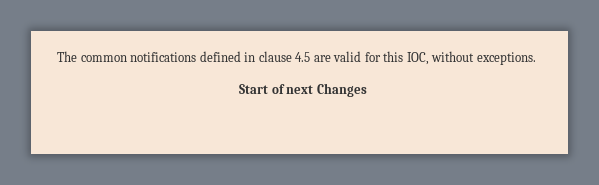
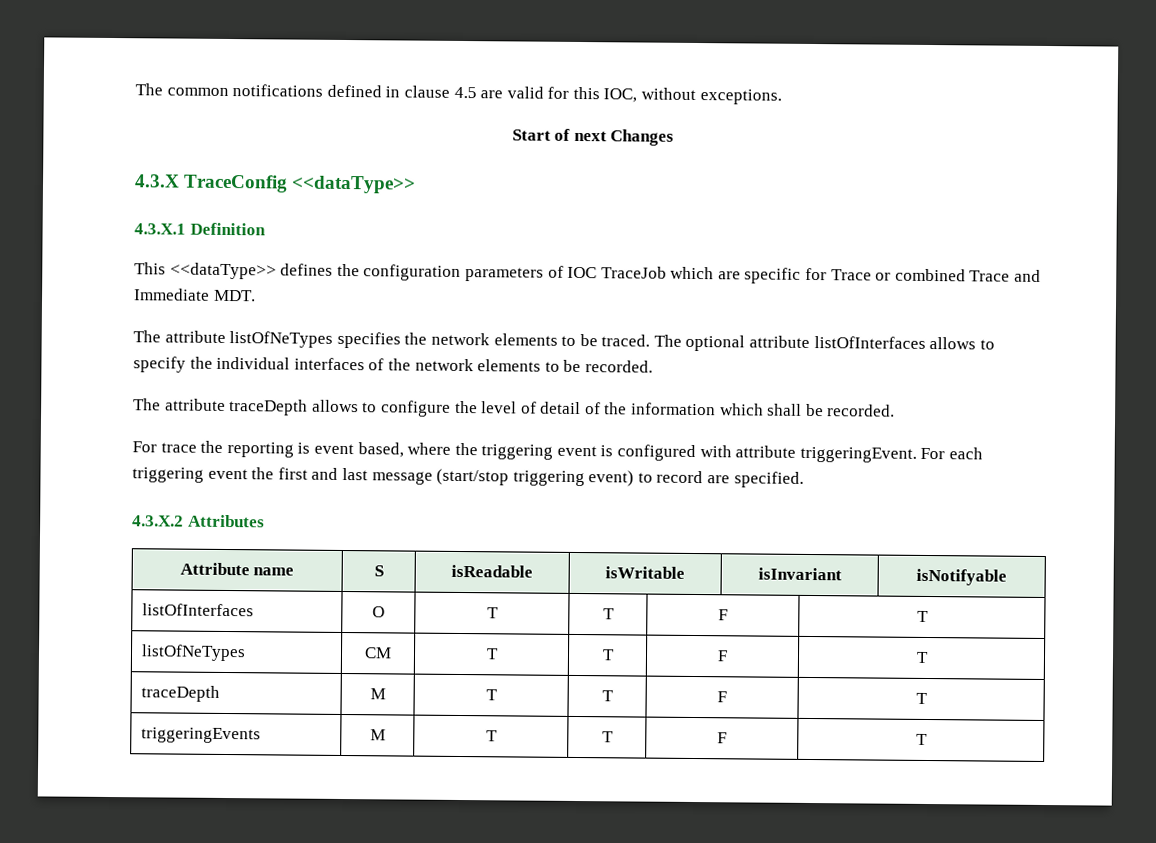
(367, 90) none -> [134,174,417,194] [134,222,266,236] [134,262,1042,284] [134,288,256,302] [133,330,995,352] [133,356,653,373] [133,398,896,417] [132,440,984,463] [132,467,804,488] [132,514,265,528] [179,562,295,576] [373,565,384,577] [451,564,533,578] [605,566,685,579] [757,567,842,581] [916,568,1007,586] [142,603,255,617] [372,606,385,618] [486,607,499,619] [602,608,615,620] [718,609,728,621] [916,610,929,623] [141,644,247,662] [364,647,392,659] [485,648,499,660] [601,649,615,661] [717,650,728,662] [915,651,929,664] [141,685,221,702] [369,688,386,700] [485,689,498,701] [601,690,614,702] [717,691,727,703] [915,692,928,705] [141,727,262,744] [369,729,386,741] [485,730,498,742] [601,731,614,743] [717,732,727,744] [915,733,928,745] // 4.3.X TraceConfig <<dataType>> // 4.3.X.1 Definition // This <<dataType>> defines the configuration parameters of IOC TraceJob which are specific for Trace or combined Trace and Immediate MDT. // The attribute listOfNeTypes specifies the network elements to be traced. The optional attribute listOfInterfaces allows to specify the individual interfaces of the network elements to be recorded. // The attribute traceDepth allows to configure the level of detail of the information which shall be recorded. // For trace the reporting is event based, where the triggering event is configured with attribute triggeringEvent. For each triggering event the first and last message (start/stop triggering event) to record are specified. // 4.3.X.2 Attributes // Attribute name | S | isReadable | isWritable | isInvariant | isNotifyable // listOfInterfaces | O | T | T | F | T // listOfNeTypes | CM | T | T | F | T // traceDepth | M | T | T | F | T // triggeringEvents | M | T | T | F | T

